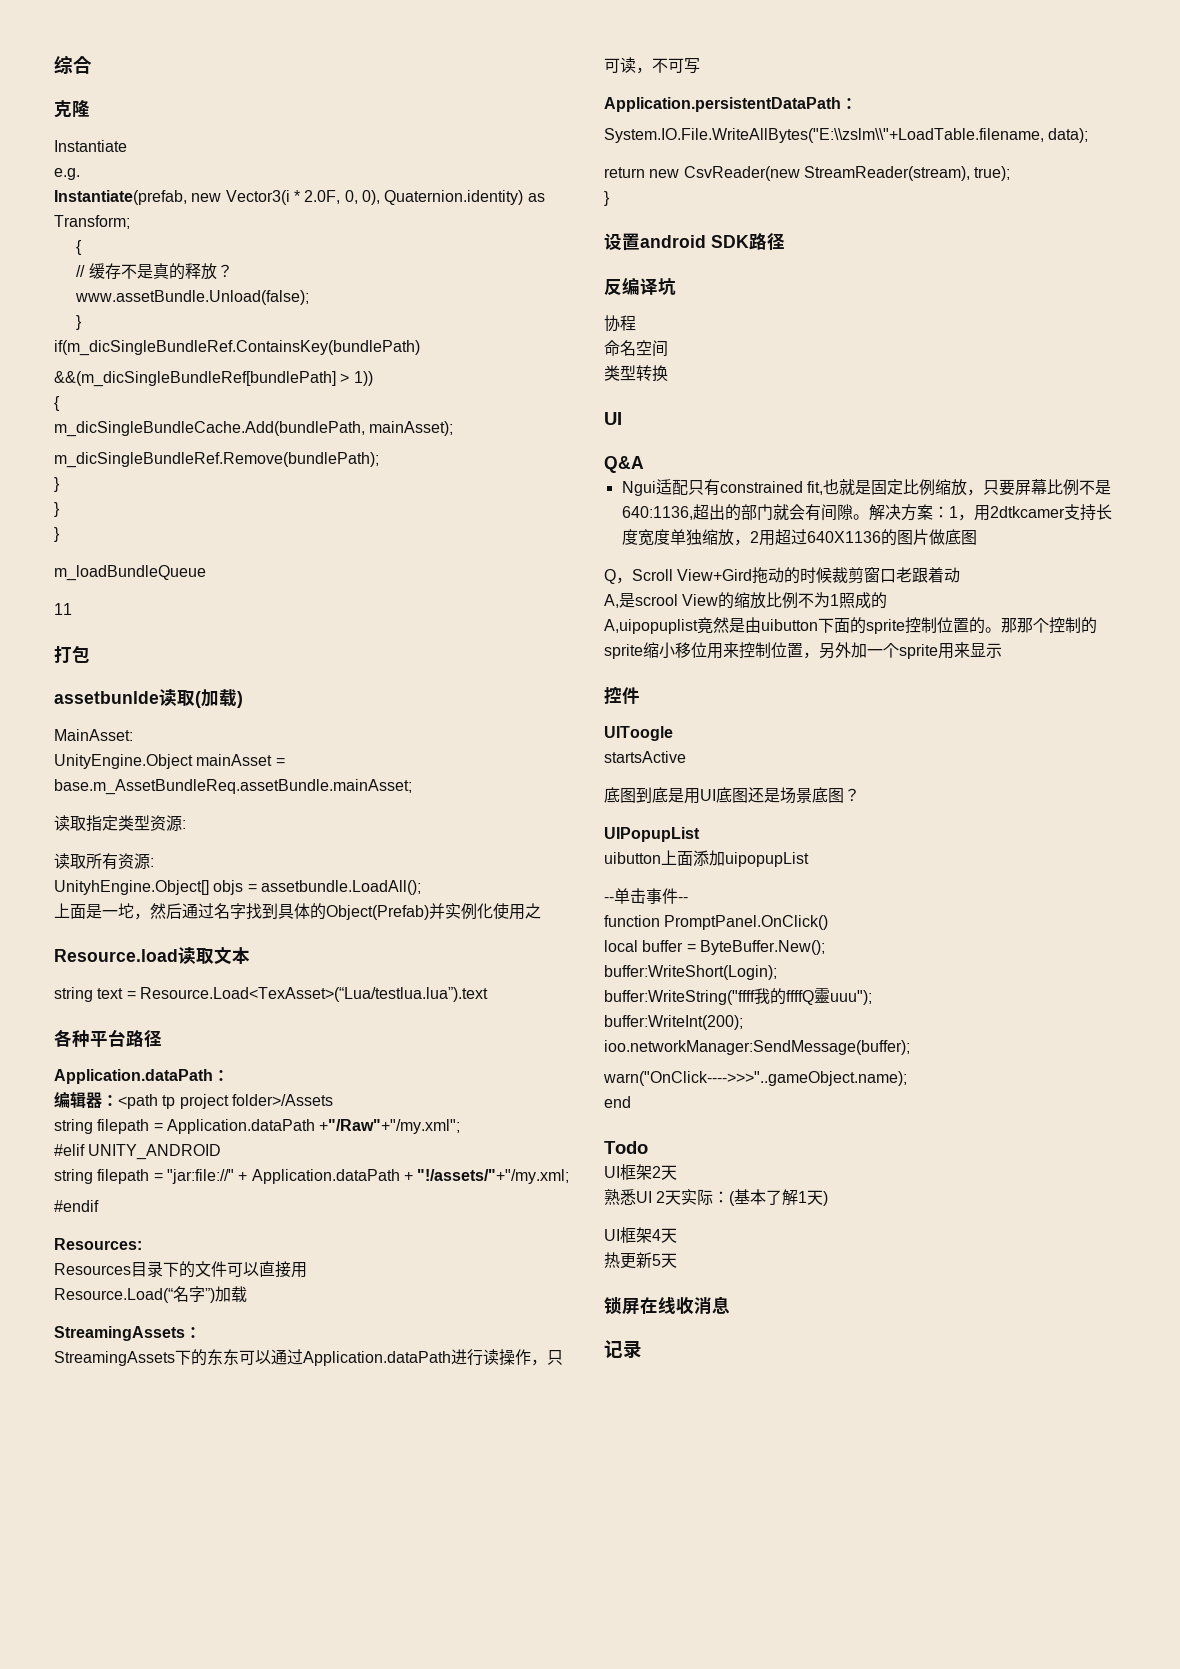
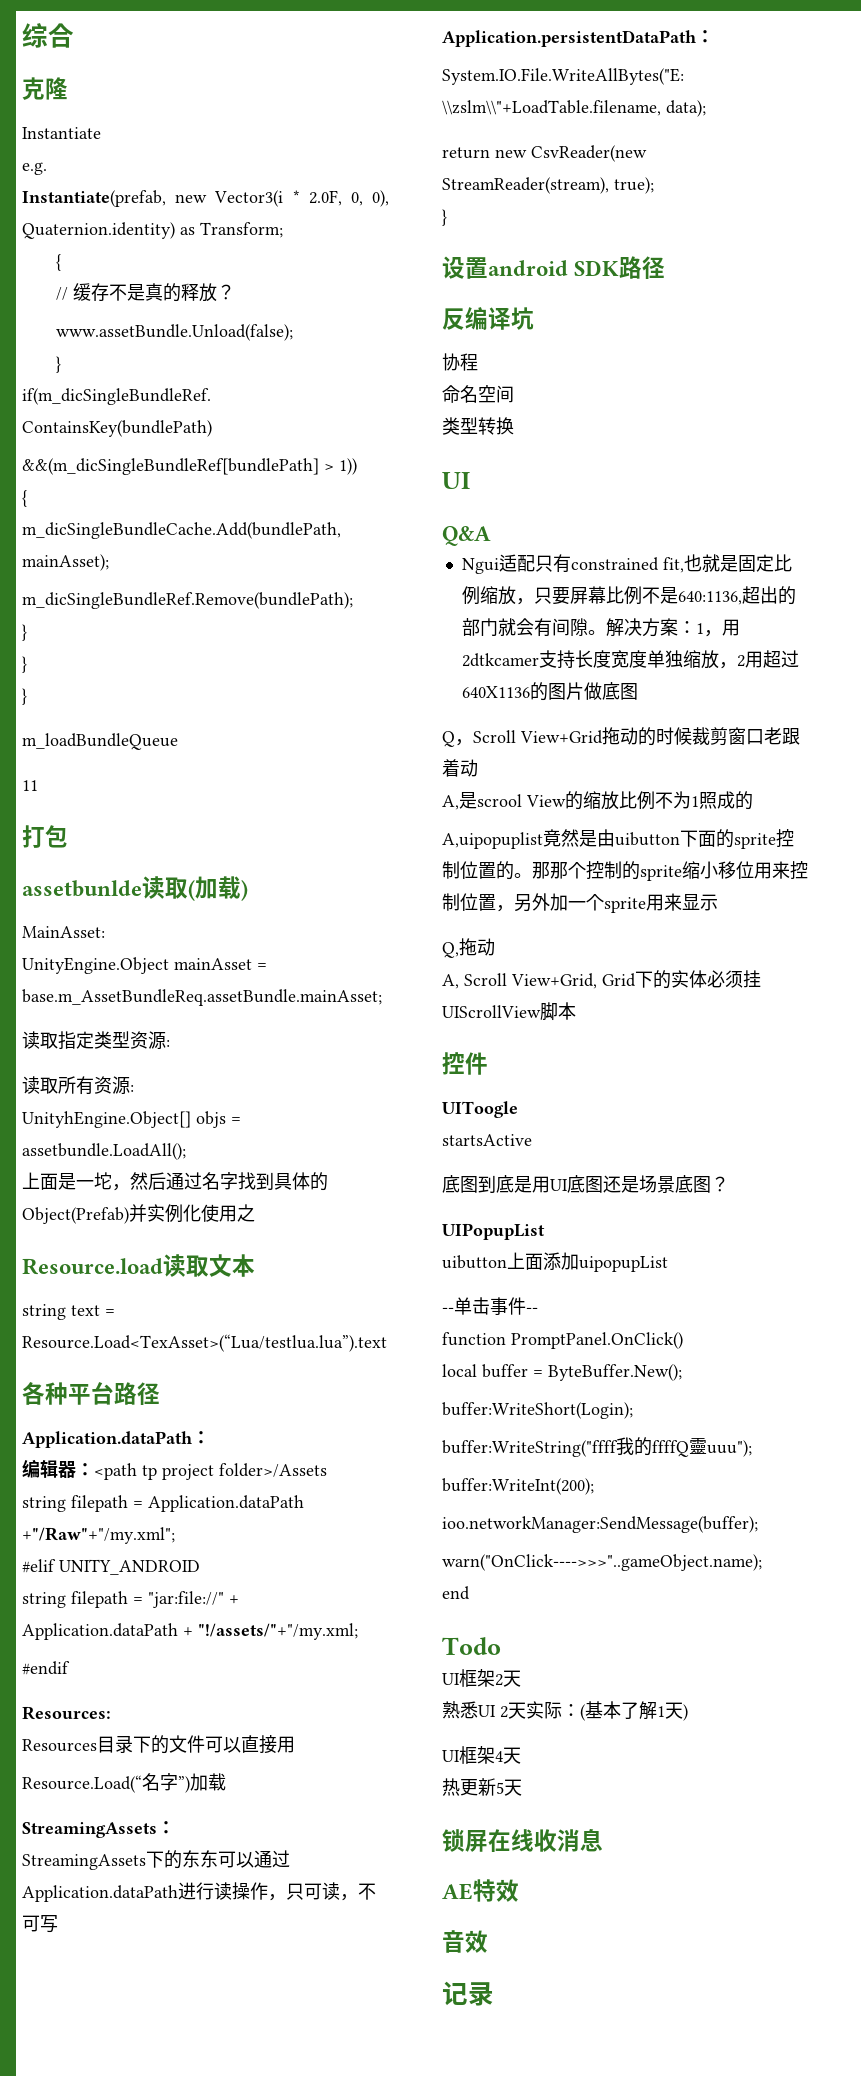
[677,569,753,581] View+Gird -> [520,730,603,744] View+Grid
(1002, 650) none -> [442,938,495,958] [442,970,761,989] [442,1002,576,1021] // Q,拖动 // A, Scroll View+Grid, Grid下的实体必须挂UIScrollView脚本
(730, 1305) none -> [442,1879,519,1902] [442,1930,488,1953] // AE特效 // 音效

